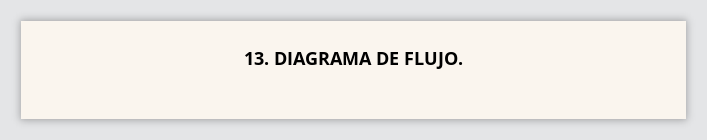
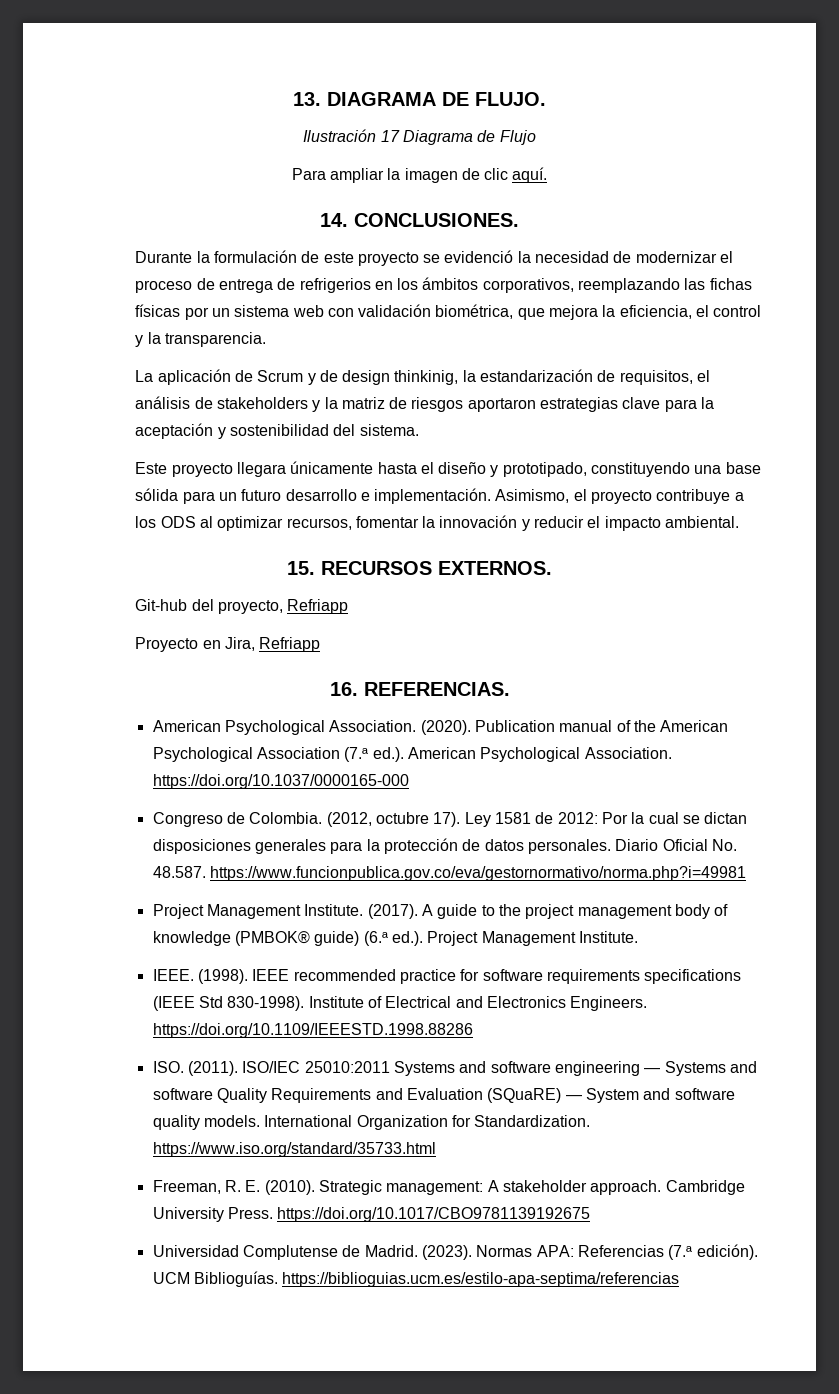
(463, 60) none -> [303,129,536,145] [291,167,548,183] [320,213,519,227] [135,250,734,266] [135,277,752,293] [135,304,762,320] [135,332,266,347] [135,369,711,385] [135,396,715,412] [135,423,419,439] [135,461,761,477] [135,488,744,504] [135,515,740,531] [287,561,552,575] [135,599,349,614] [135,637,321,652] [329,682,510,696] [152,720,729,735] [152,747,672,762] [152,774,409,789] [152,812,748,827] [152,838,738,854] [152,866,747,881] [152,904,729,919] [152,931,639,946] [152,969,742,984] [152,996,648,1011] [152,1023,473,1038] [152,1061,758,1076] [152,1088,735,1103] [152,1115,591,1130] [152,1142,436,1157] [152,1180,745,1195] [152,1207,591,1222] [152,1244,758,1260] [152,1271,680,1287] // Ilustración 17 Diagrama de Flujo // Para ampliar la imagen de clic aquí. // 14. CONCLUSIONES. // Durante la formulación de este proyecto se evidenció la necesidad de modernizar el proceso de entrega de refrigerios en los ámbitos corporativos, reemplazando las fichas físicas por un sistema web con validación biométrica, que mejora la eficiencia, el control y la transparencia. // La aplicación de Scrum y de design thinkinig, la estandarización de requisitos, el análisis de stakeholders y la matriz de riesgos aportaron estrategias clave para la aceptación y sostenibilidad del sistema. // Este proyecto llegara únicamente hasta el diseño y prototipado, constituyendo una base sólida para un futuro desarrollo e implementación. Asimismo, el proyecto contribuye a los ODS al optimizar recursos, fomentar la innovación y reducir el impacto ambiental. // 15. RECURSOS EXTERNOS. // Git-hub del proyecto, Refriapp // Proyecto en Jira, Refriapp // 16. REFERENCIAS. // American Psychological Association. (2020). Publication manual of the American Psychological Association (7.ª ed.). American Psychological Association. https://doi.org/10.1037/0000165-000 // Congreso de Colombia. (2012, octubre 17). Ley 1581 de 2012: Por la cual se dictan disposiciones generales para la protección de datos personales. Diario Oficial No. 48.587. https://www.funcionpublica.gov.co/eva/gestornormativo/norma.php?i=49981 // Project Management Institute. (2017). A guide to the project management body of knowledge (PMBOK® guide) (6.ª ed.). Project Management Institute. // IEEE. (1998). IEEE recommended practice for software requirements specifications (IEEE Std 830-1998). Institute of Electrical and Electronics Engineers. https://doi.org/10.1109/IEEESTD.1998.88286 // ISO. (2011). ISO/IEC 25010:2011 Systems and software engineering — Systems and software Quality Requirements and Evaluation (SQuaRE) — System and software quality models. International Organization for Standardization. https://www.iso.org/standard/35733.html // Freeman, R. E. (2010). Strategic management: A stakeholder approach. Cambridge University Press. https://doi.org/10.1017/CBO9781139192675 // Universidad Complutense de Madrid. (2023). Normas APA: Referencias (7.ª edición). UCM Biblioguías. https://biblioguias.ucm.es/estilo-apa-septima/referencias

